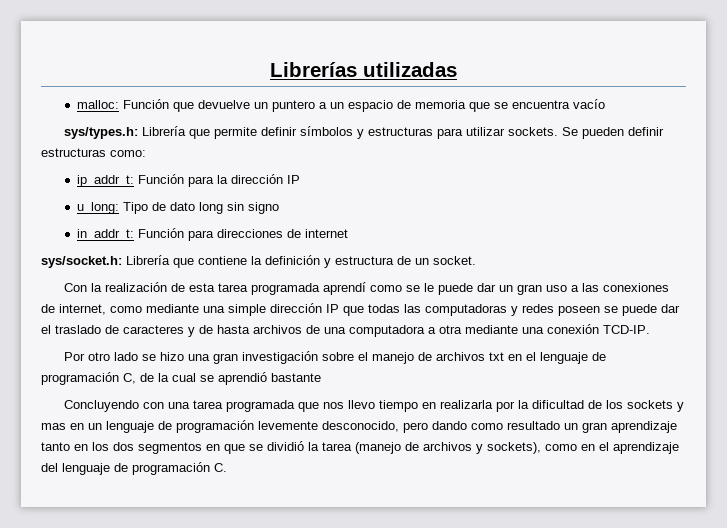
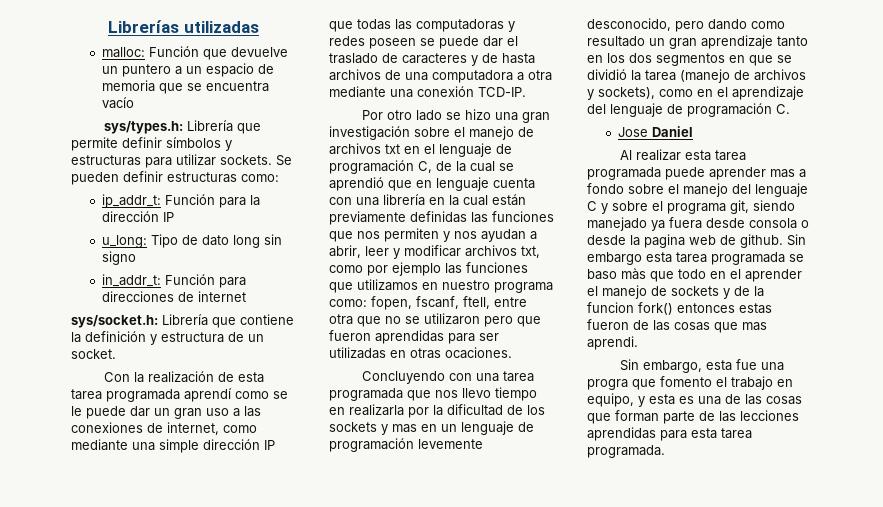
[271,373,321,382] bastante -> [388,177,535,191] [329,194,526,206] [329,211,554,225] [329,228,537,242] [329,245,540,259] [329,262,528,276] [329,279,553,293] [329,296,527,310] [329,313,541,327] [329,330,499,344] [329,347,512,359] que en lenguaje cuenta con una librería en la cual están previamente definidas las funciones que nos permiten y nos ayudan a abrir, leer y modificar archivos txt, como por ejemplo las funciones que utilizamos en nuestro programa como: fopen, fscanf, ftell, entre otra que no se utilizaron pero que fueron aprendidas para ser utilizadas en otras ocaciones.
(227, 467) none -> [617,126,693,137] [620,149,747,161] [587,167,806,180] [587,183,808,197] [587,200,795,214] [587,217,809,231] [587,234,806,248] [587,252,804,265] [587,268,802,282] [587,285,764,299] [587,302,772,315] [587,319,767,333] [587,336,638,350] [620,359,785,373] [587,376,793,390] [587,393,802,407] [587,410,799,424] [587,427,752,441] [587,445,665,458] // Jose Daniel // Al realizar esta tarea programada puede aprender mas a fondo sobre el manejo del lenguaje C y sobre el programa git, siendo manejado ya fuera desde consola o desde la pagina web de github. Sin embargo esta tarea programada se baso màs que todo en el aprender el manejo de sockets y de la funcion fork() entonces estas fueron de las cosas que mas aprendi. // Sin embargo, esta fue una progra que fomento el trabajo en equipo, y esta es una de las cosas que forman parte de las lecciones aprendidas para esta tarea programada.

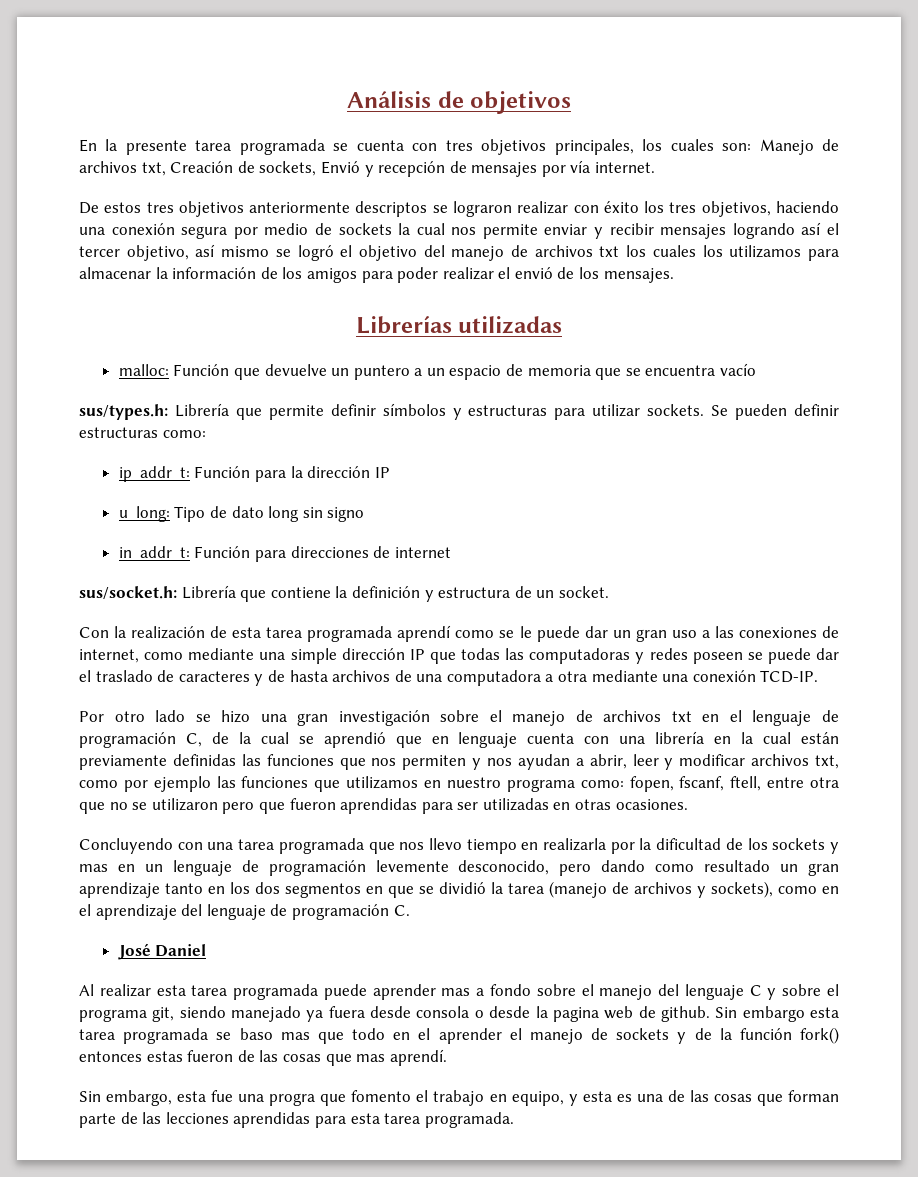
(108, 26) none -> [347,91,571,114] [79,139,839,155] [79,160,656,177] [79,201,840,217] [79,222,839,239] [79,244,840,261] [79,267,674,283] Análisis de objetivos // En la presente tarea programada se cuenta con tres objetivos principales, los cuales son: Manejo de archivos txt, Creación de sockets, Envió y recepción de mensajes por vía internet. // De estos tres objetivos anteriormente descriptos se lograron realizar con éxito los tres objetivos, haciendo una conexión segura por medio de sockets la cual nos permite enviar y recibir mensajes logrando así el tercer objetivo, así mismo se logró el objetivo del manejo de archivos txt los cuales los utilizamos para almacenar la información de los amigos para poder realizar el envió de los mensajes. //
[104,121,184,134] sys/types.h: -> [79,404,168,420] sus/types.h:
[71,315,158,328] sys/socket.h: -> [79,586,177,599] sus/socket.h:
[445,347,512,359] ocaciones. -> [615,799,688,810] ocasiones.
[617,127,648,137] Jose -> [117,943,151,960] José
[621,268,646,280] màs -> [280,1032,310,1040] mas
[587,302,634,313] funcion -> [739,1028,792,1040] función
[587,336,638,350] aprendi. -> [389,1049,447,1066] aprendí.

